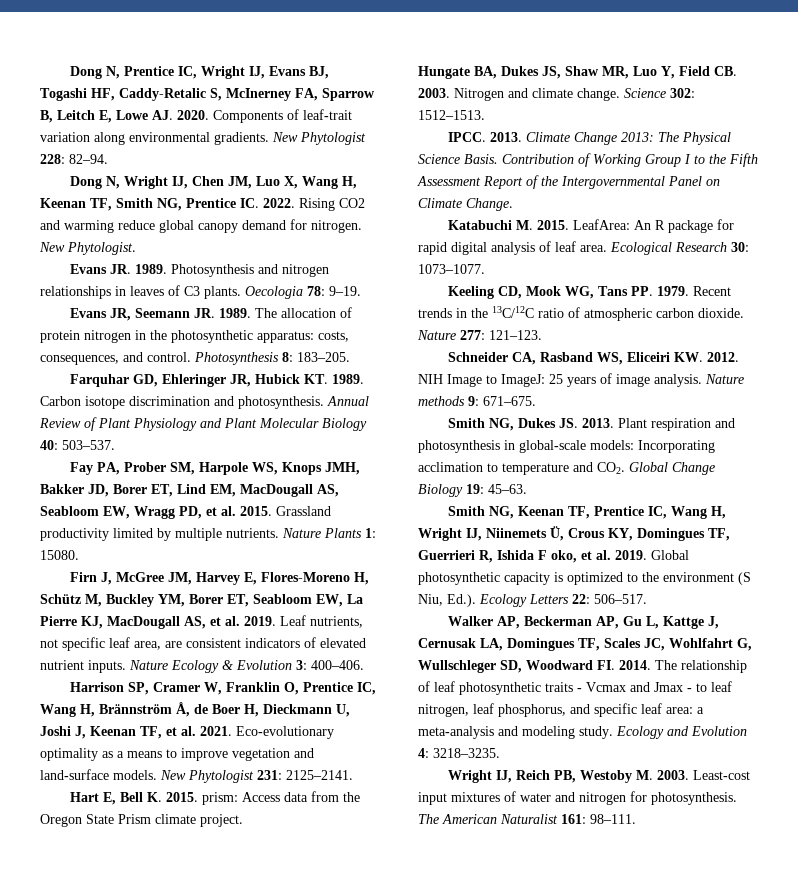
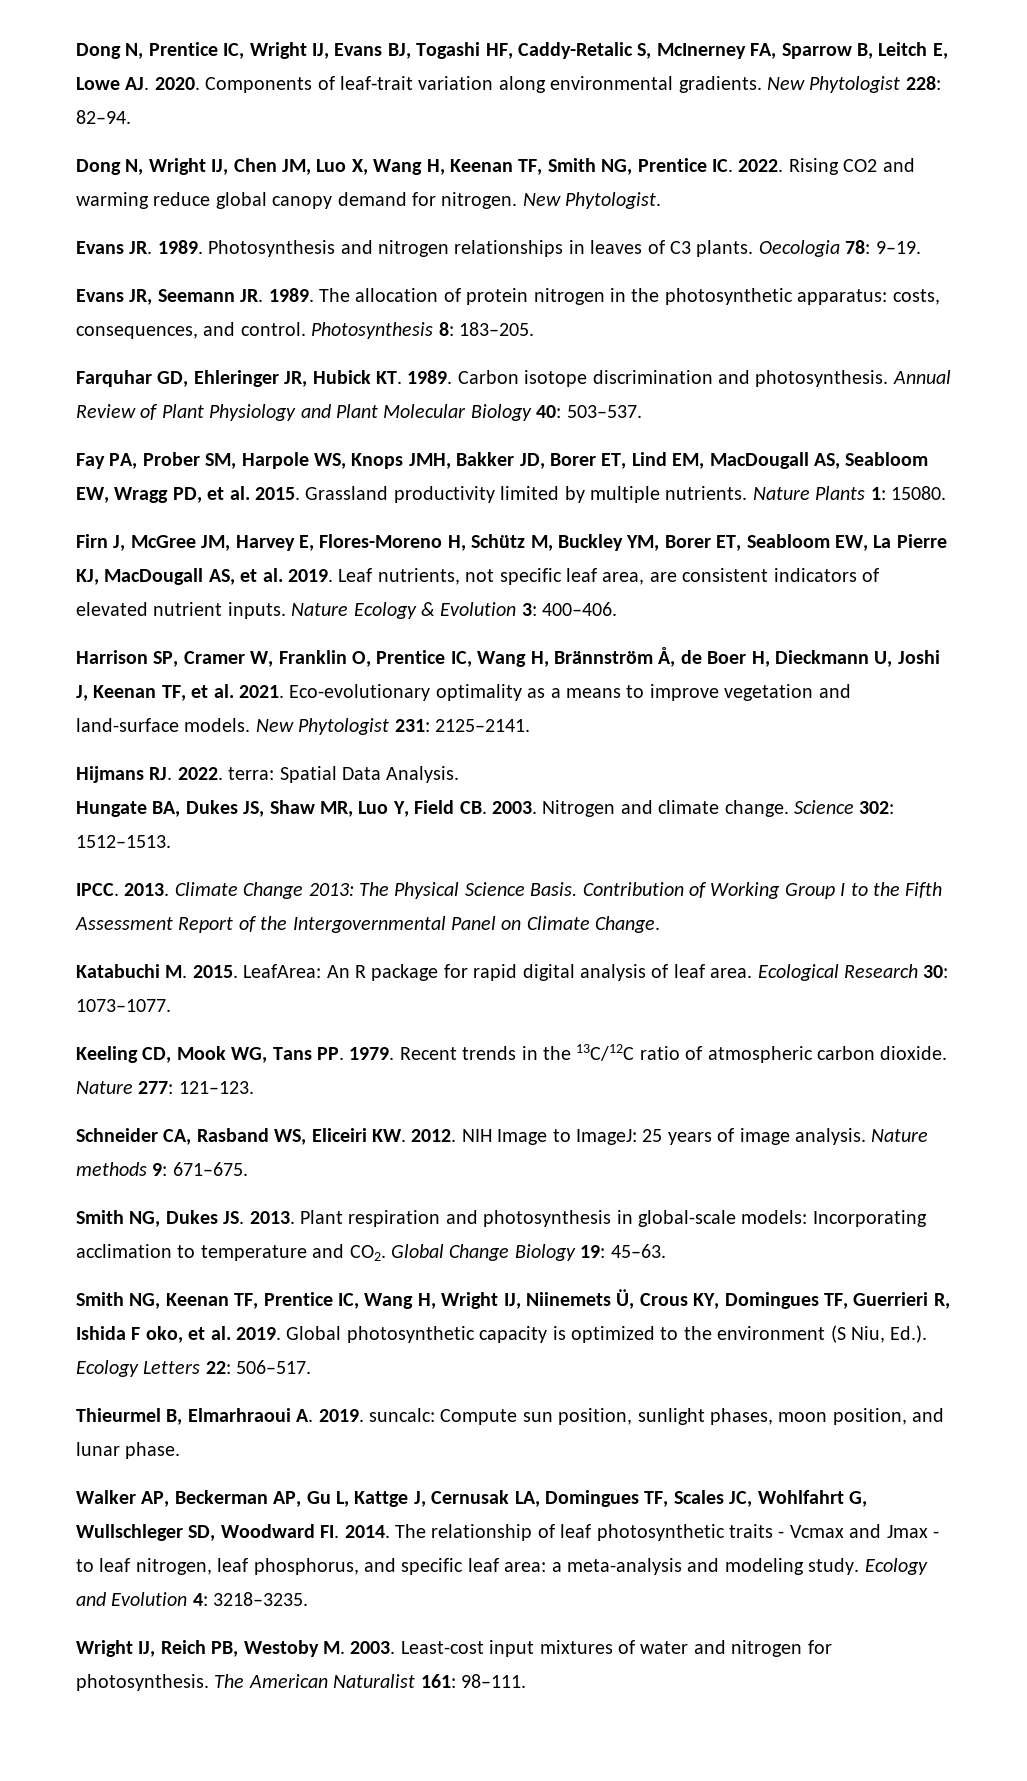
[70,791,361,805] [40,814,243,827] Hart E, Bell K. 2015. prism: Access data from the Oregon State Prism climate project. -> [76,766,460,783] Hijmans RJ. 2022. terra: Spatial Data Analysis.
(647, 599) none -> [76,1408,945,1425] [76,1442,181,1459] // Thieurmel B, Elmarhraoui A. 2019. suncalc: Compute sun position, sunlight phases, moon position, and lunar phase.

